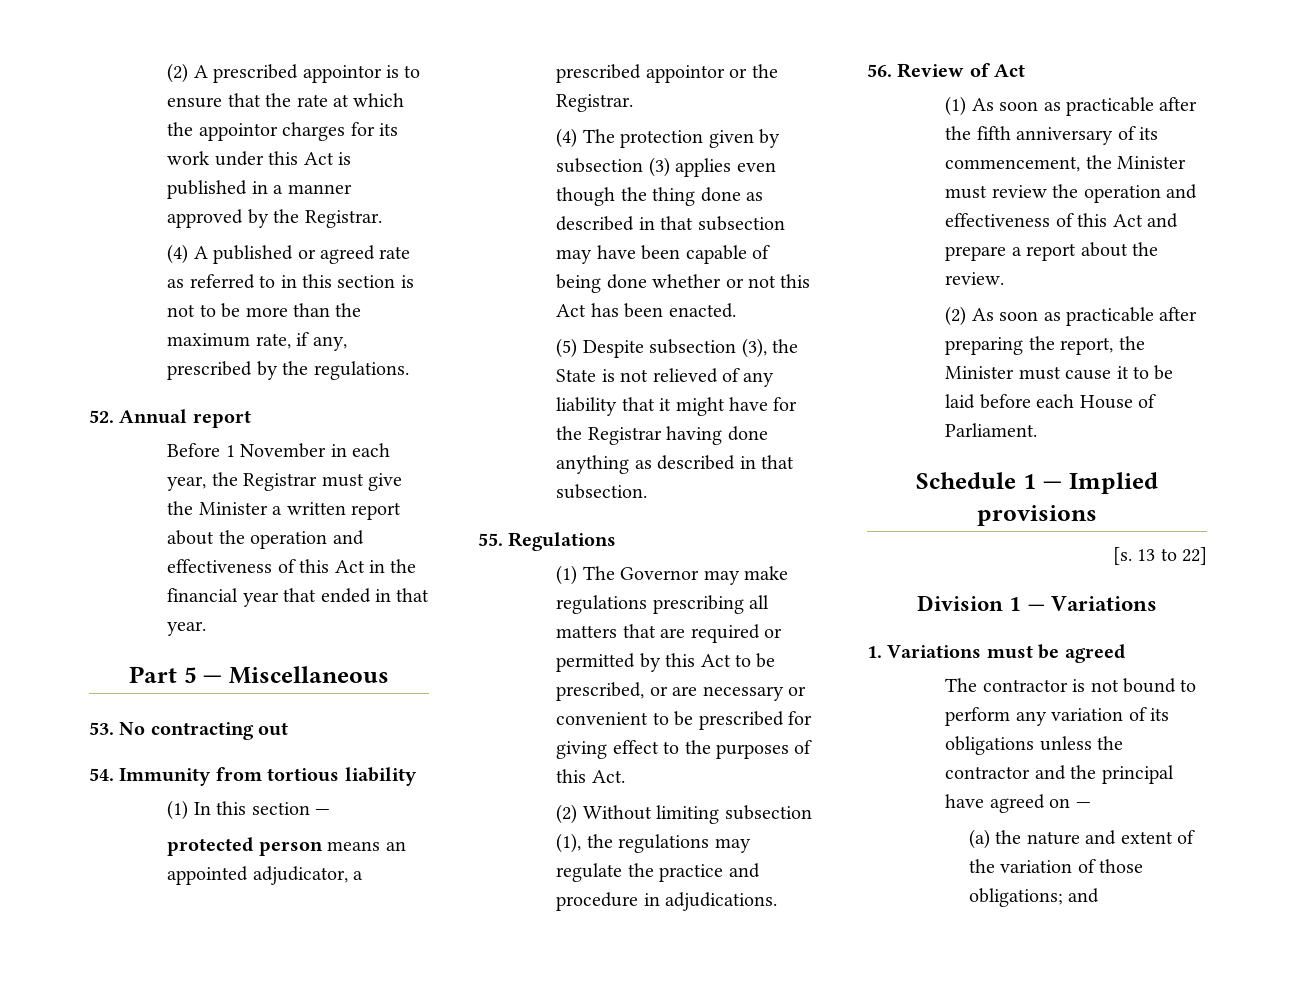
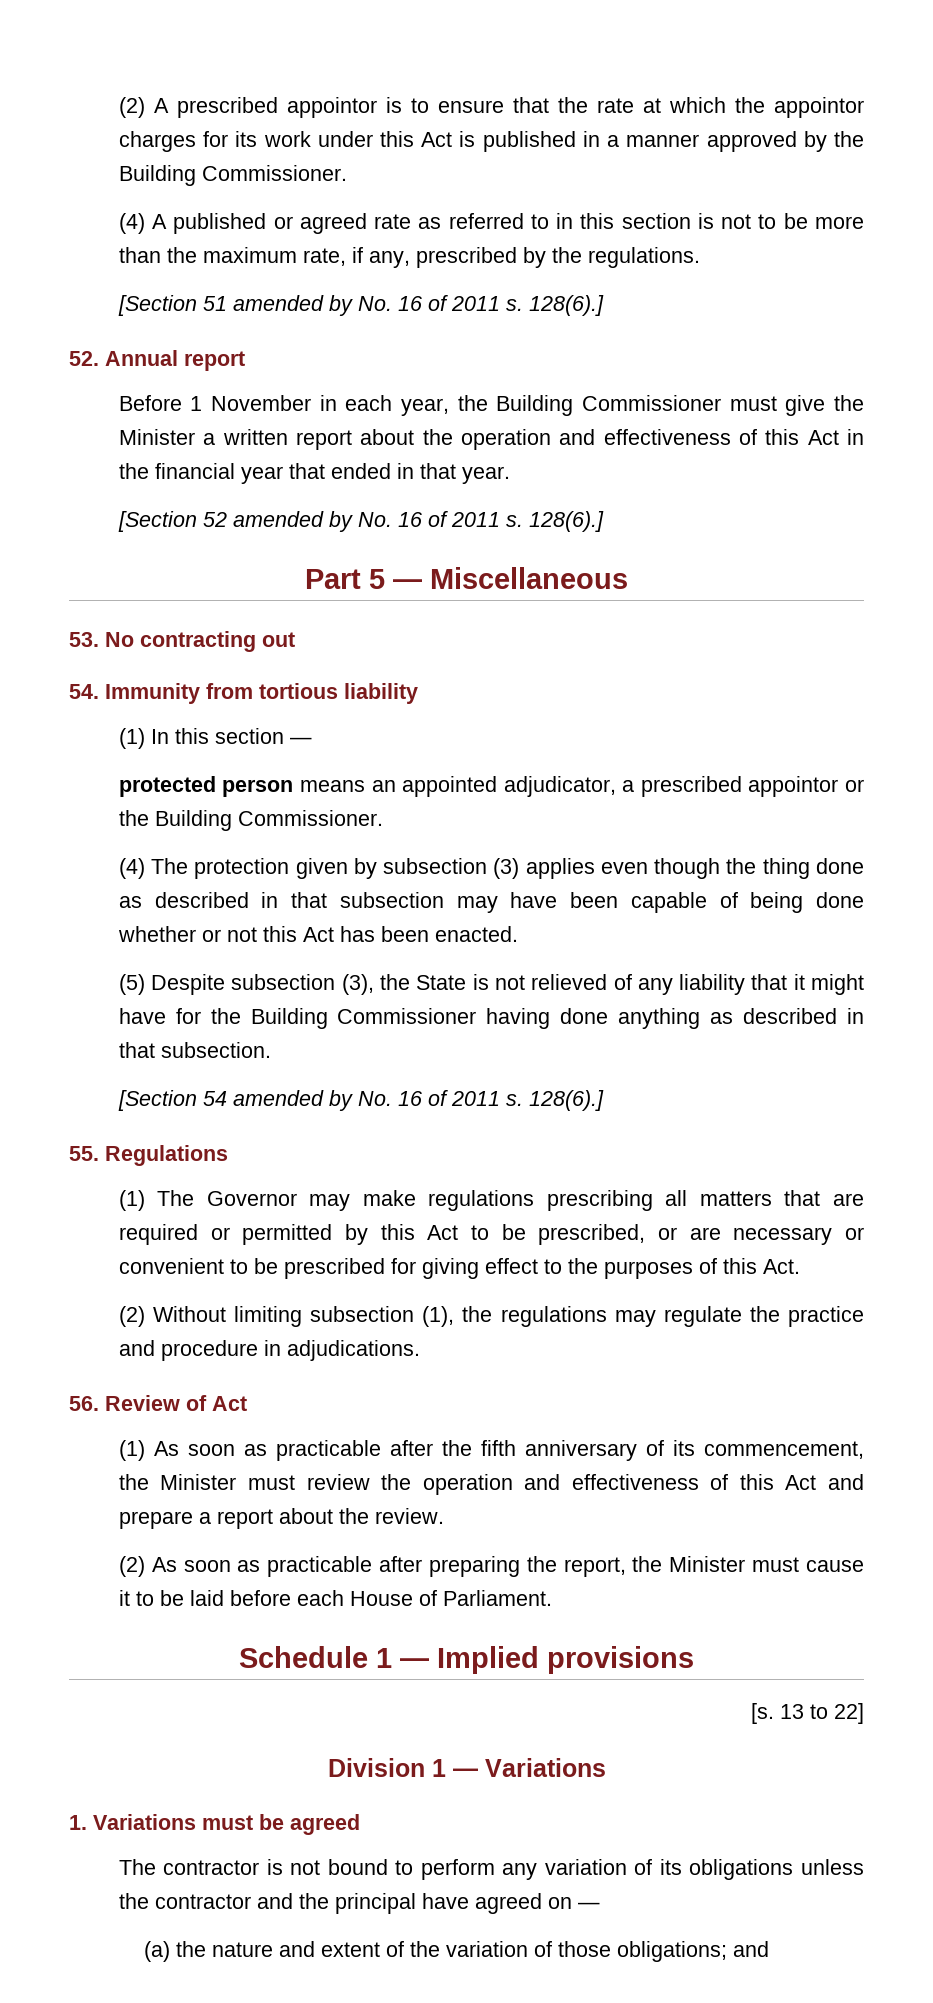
[304,210,382,228] Registrar. -> [118,165,347,186] Building Commissioner.
(409, 370) none -> [117,295,604,316] // [Section 51 amended by No. 16 of 2011 s. 128(6).]
[243,473,318,491] Registrar -> [496,395,722,416] Building Commissioner
(207, 628) none -> [117,511,604,532] // [Section 52 amended by No. 16 of 2011 s. 128(6).]
[556,94,634,112] Registrar. -> [154,810,383,831] Building Commissioner.
[587,427,662,445] Registrar -> [250,1008,477,1029] Building Commissioner
(648, 491) none -> [117,1090,604,1111] // [Section 54 amended by No. 16 of 2011 s. 128(6).]

